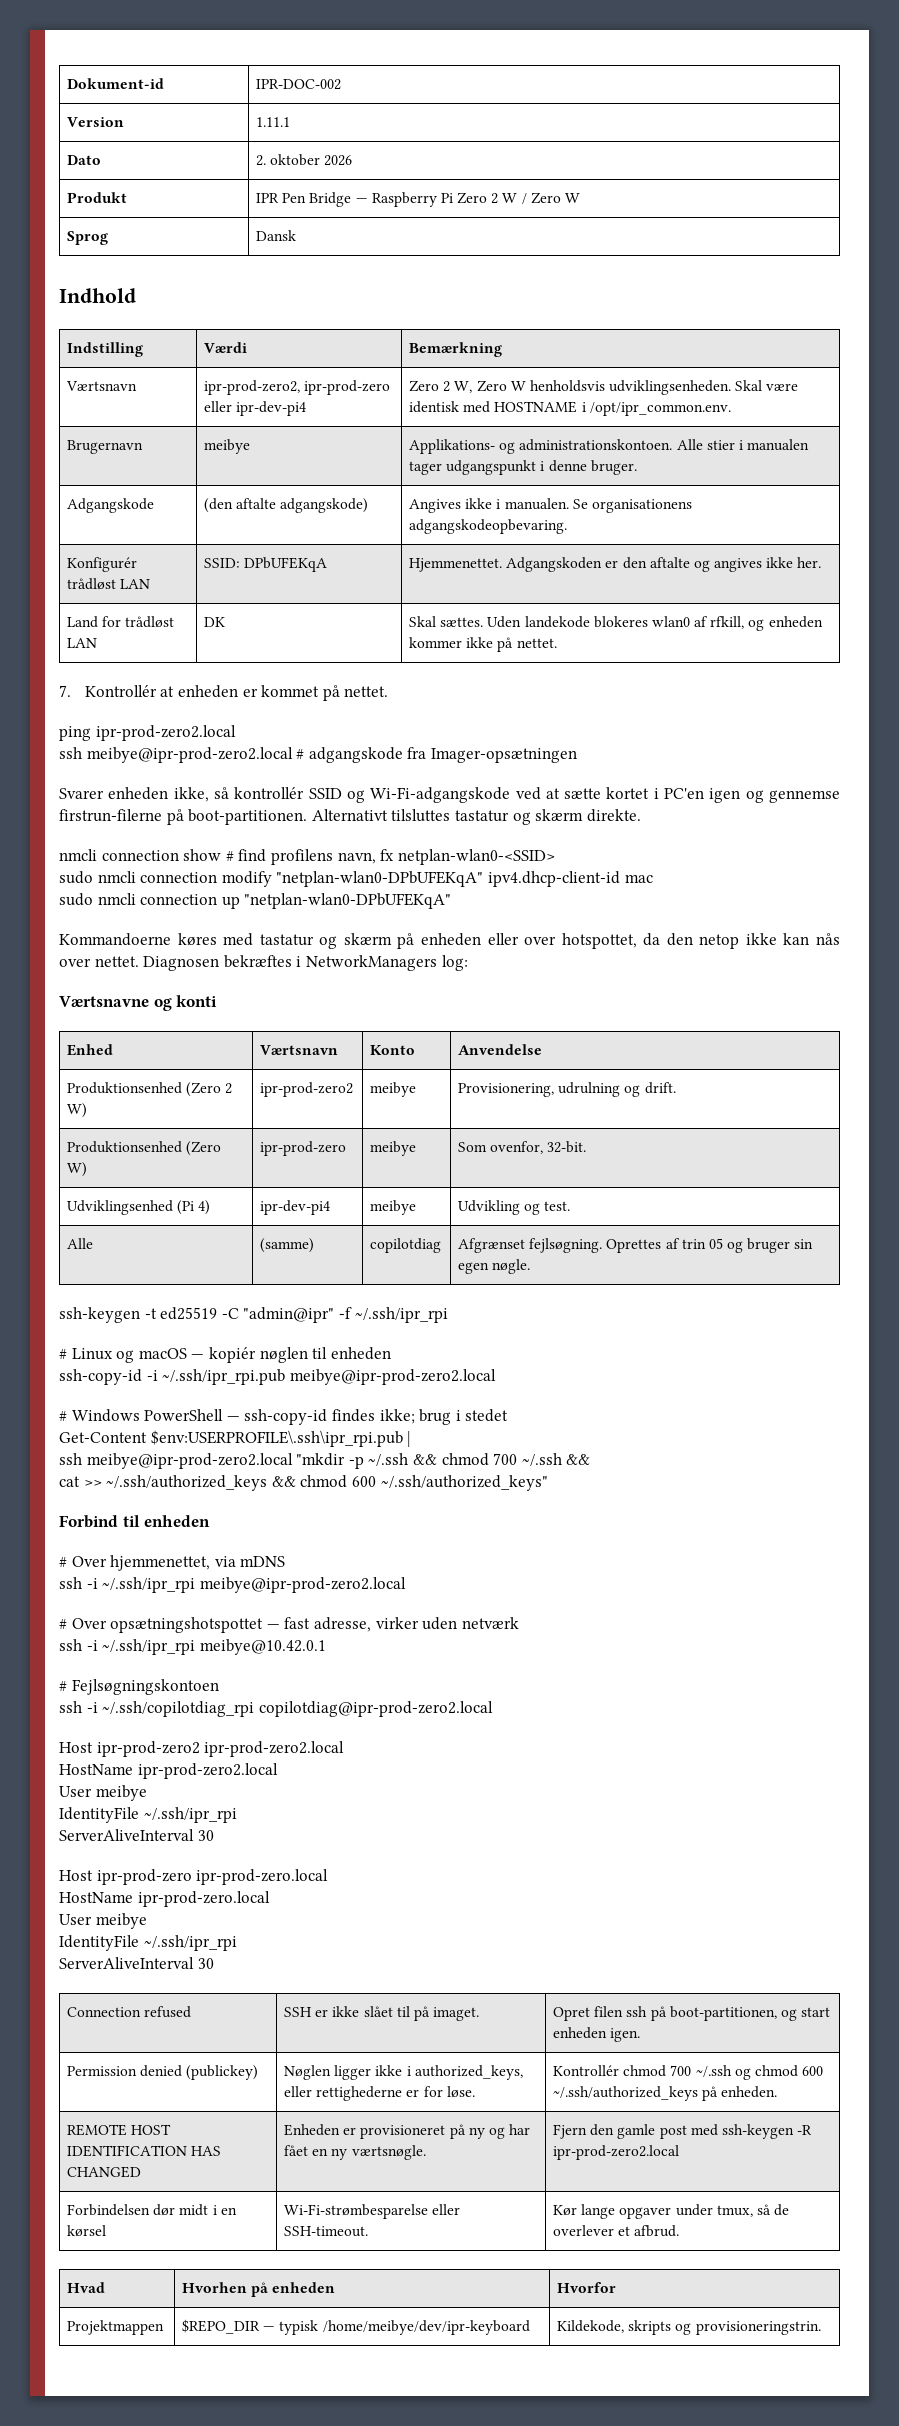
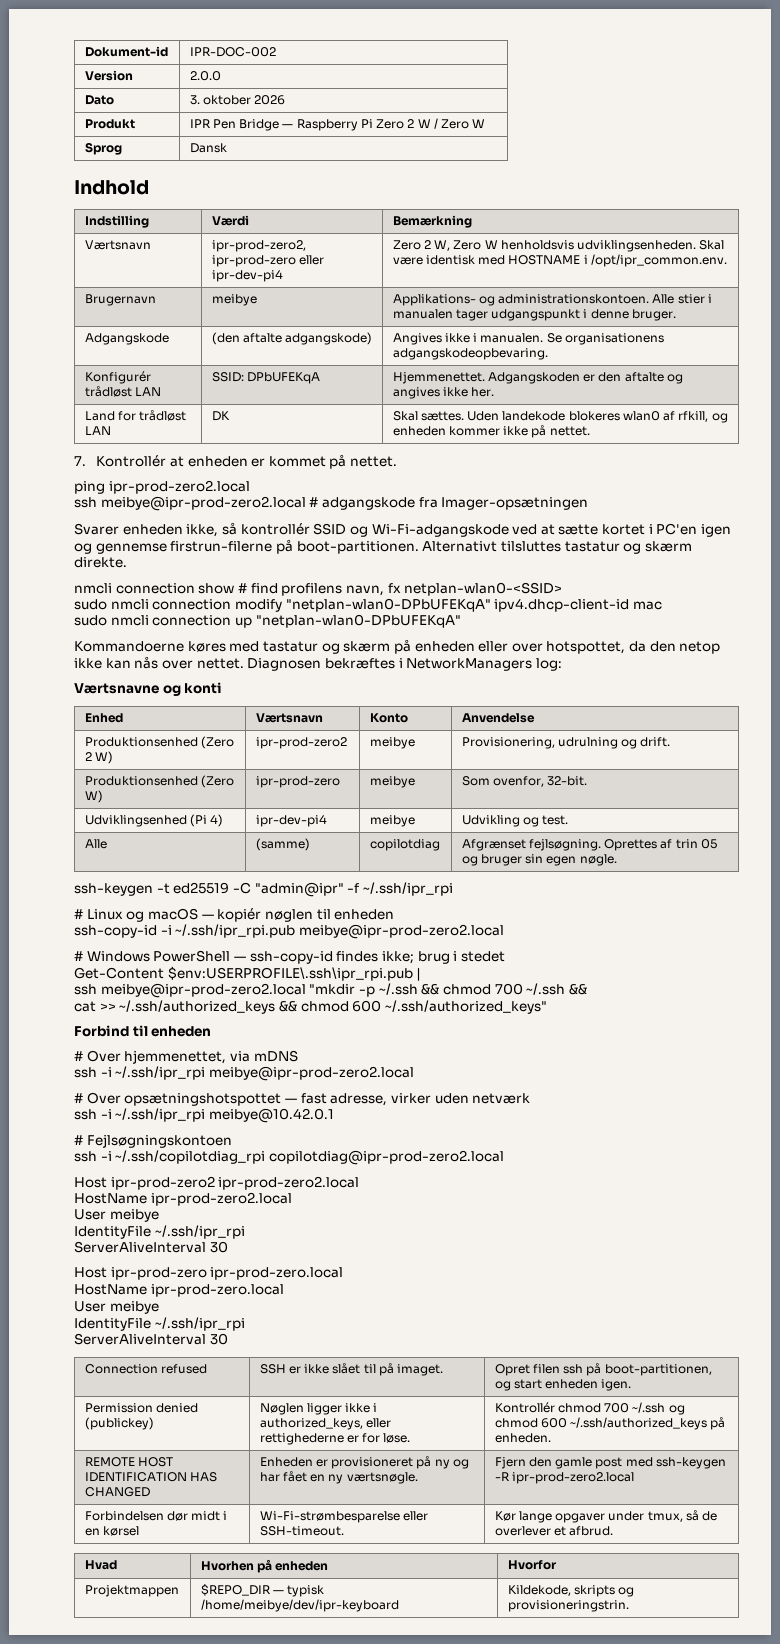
[255,117,290,127] 1.11.1 -> [189,71,221,81] 2.0.0
[255,155,266,166] 2. -> [189,95,200,105] 3.

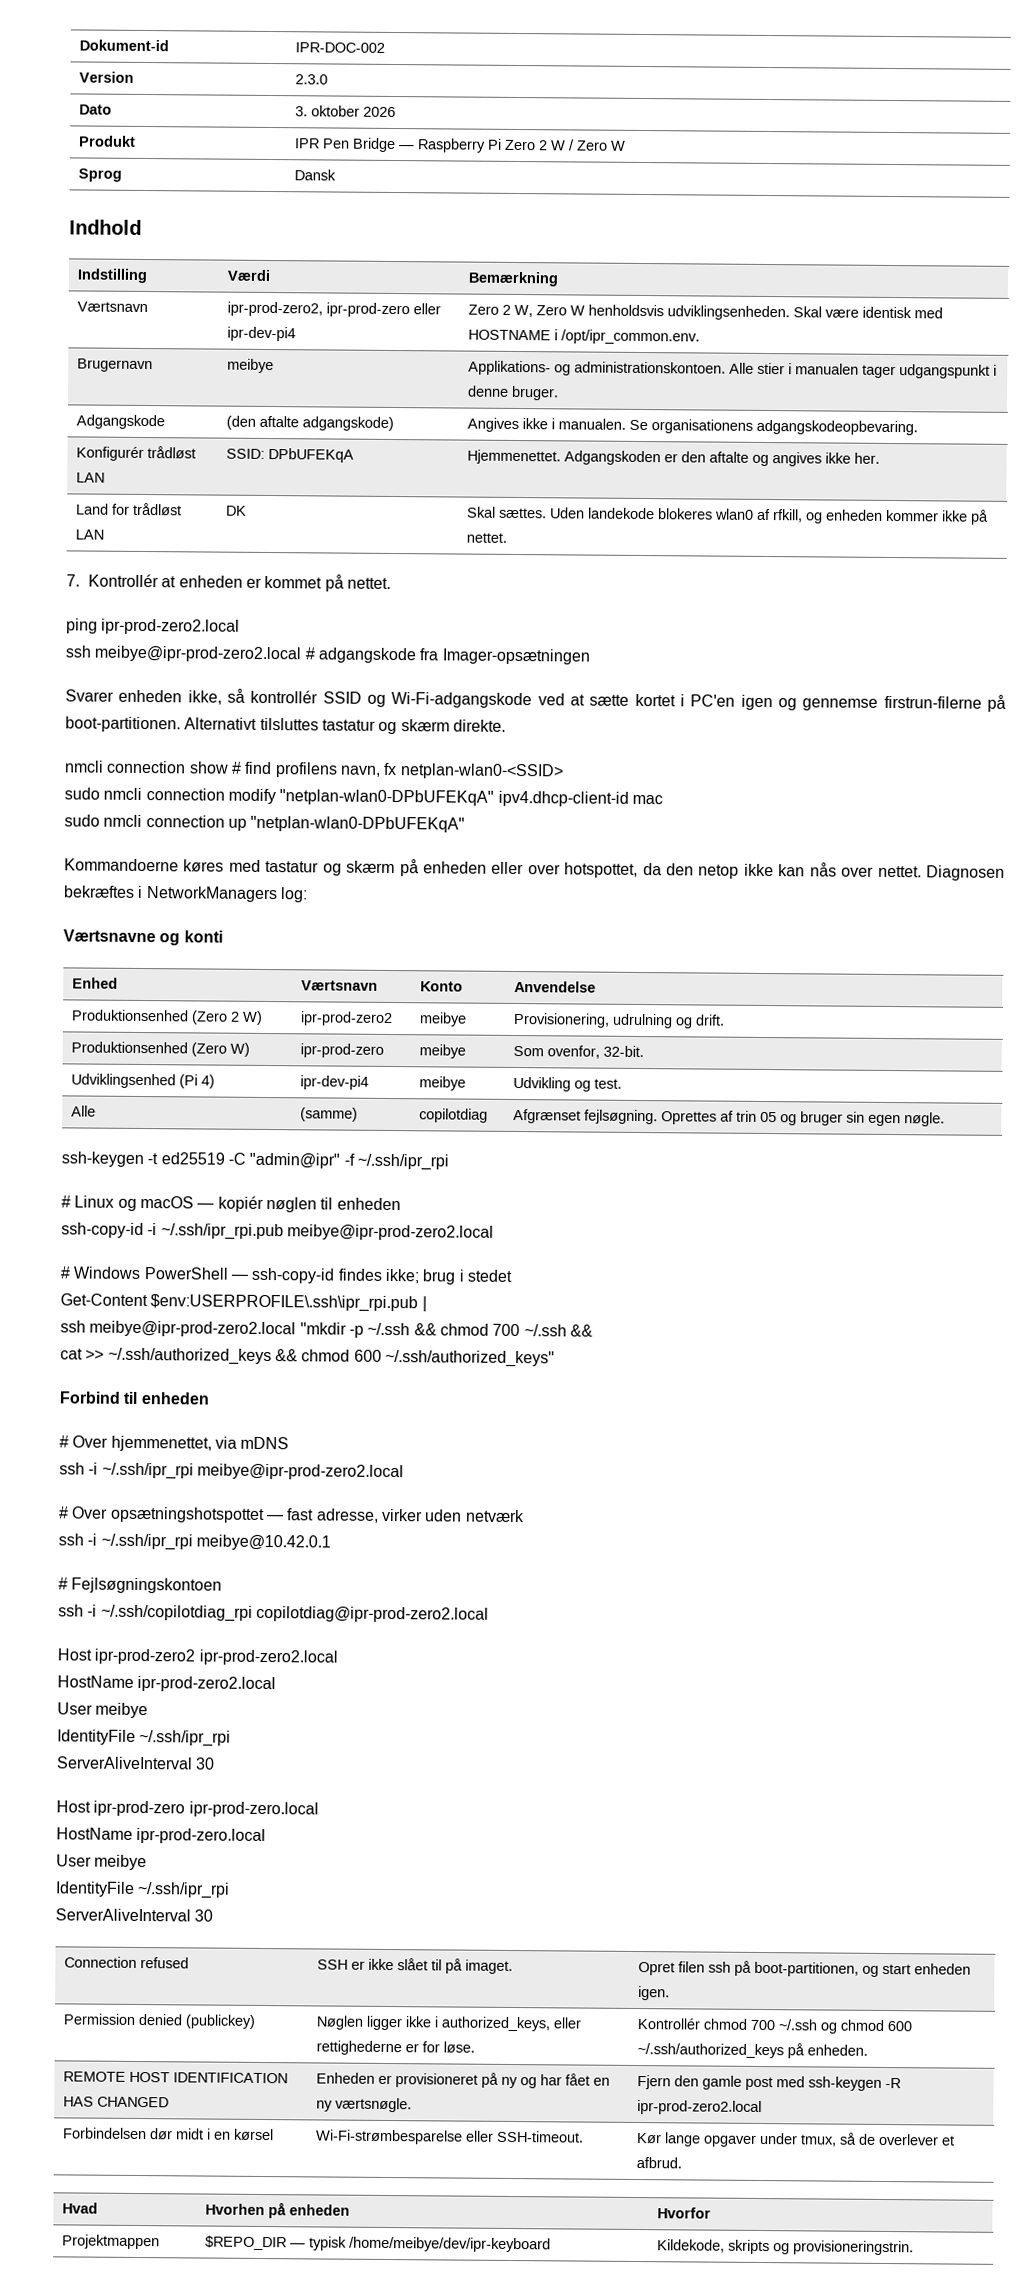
[189,71,221,81] 2.0.0 -> [295,74,329,85] 2.3.0

